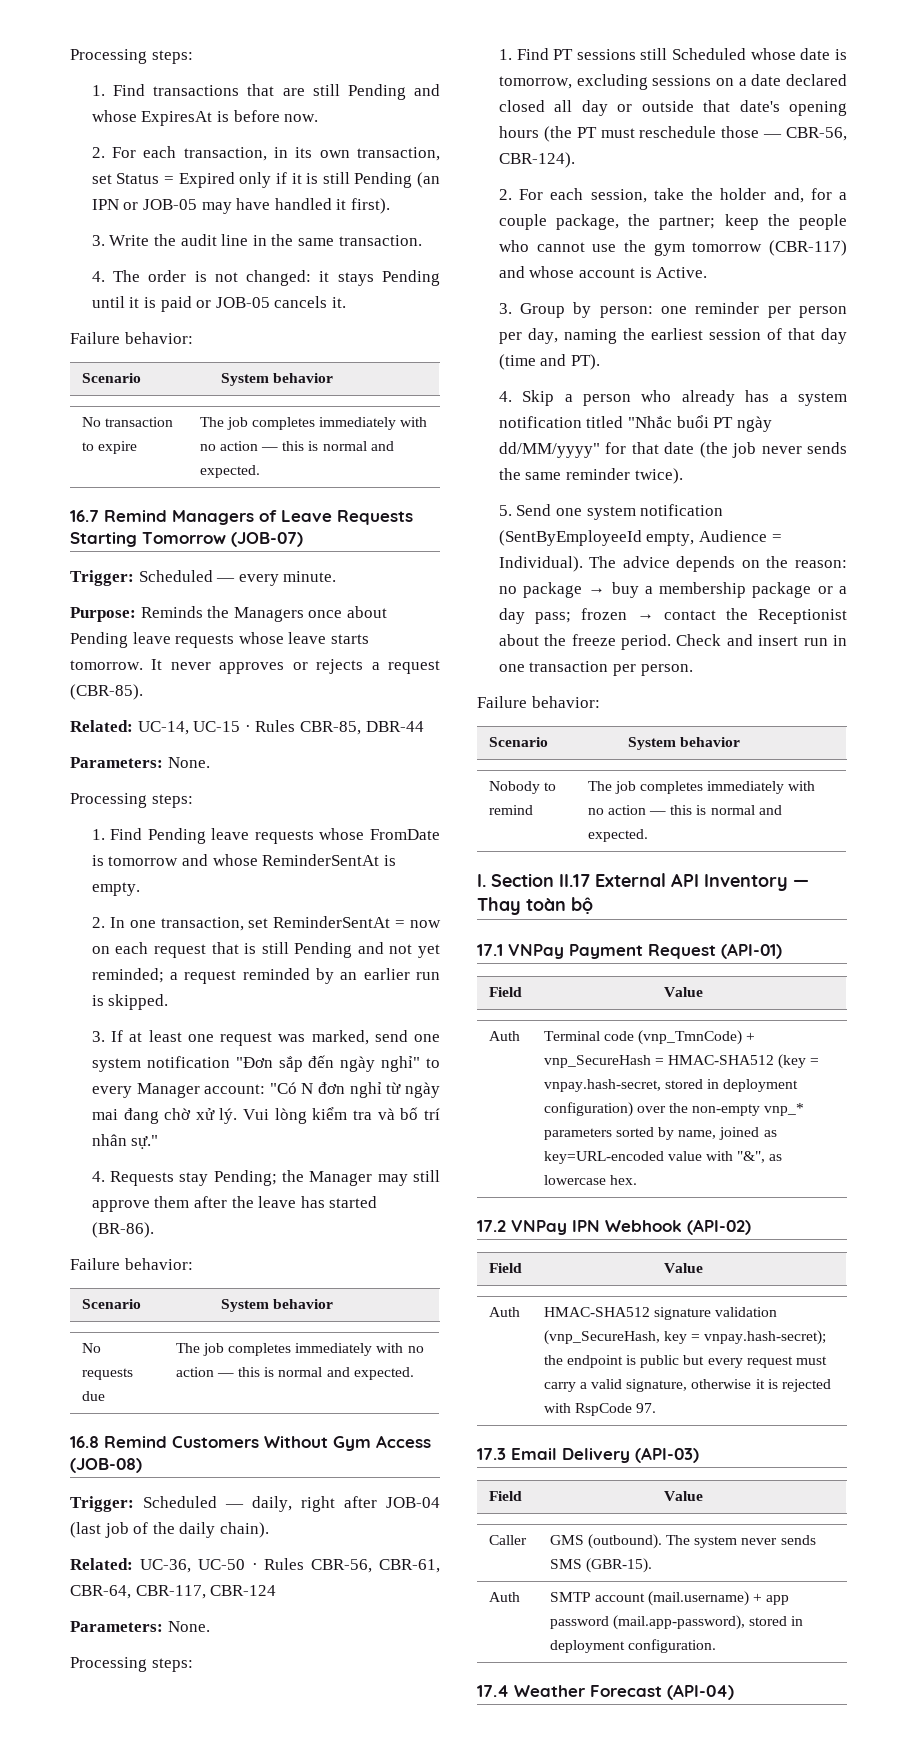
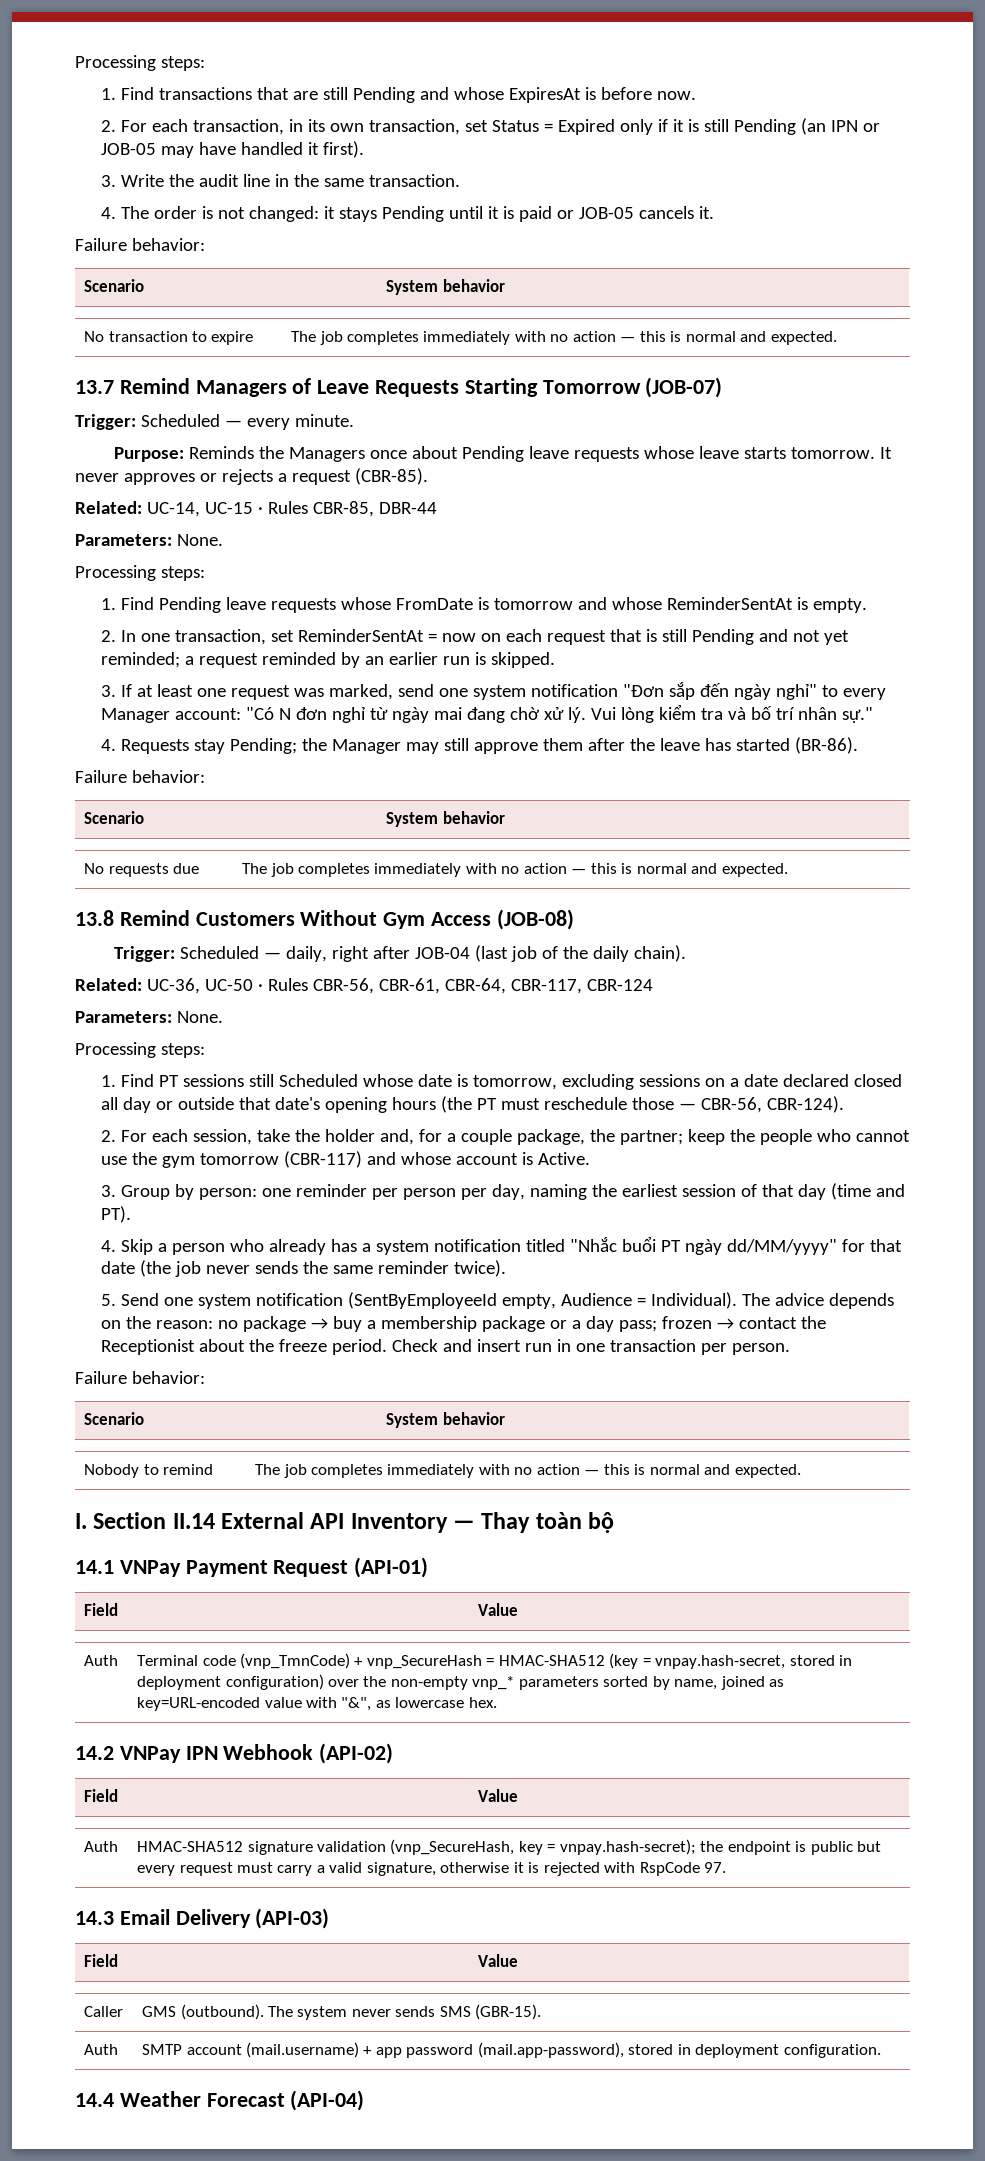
[70,510,99,522] 16.7 -> [75,380,114,394] 13.7
[70,1436,99,1448] 16.8 -> [75,910,114,926] 13.8
[559,874,590,887] II.17 -> [172,1513,215,1529] II.14
[477,944,503,956] 17.1 -> [75,1560,114,1574] 14.1
[477,1220,506,1232] 17.2 -> [75,1746,114,1760] 14.2
[477,1448,506,1460] 17.3 -> [75,1911,114,1925] 14.3
[477,1685,509,1697] 17.4 -> [75,2093,114,2107] 14.4

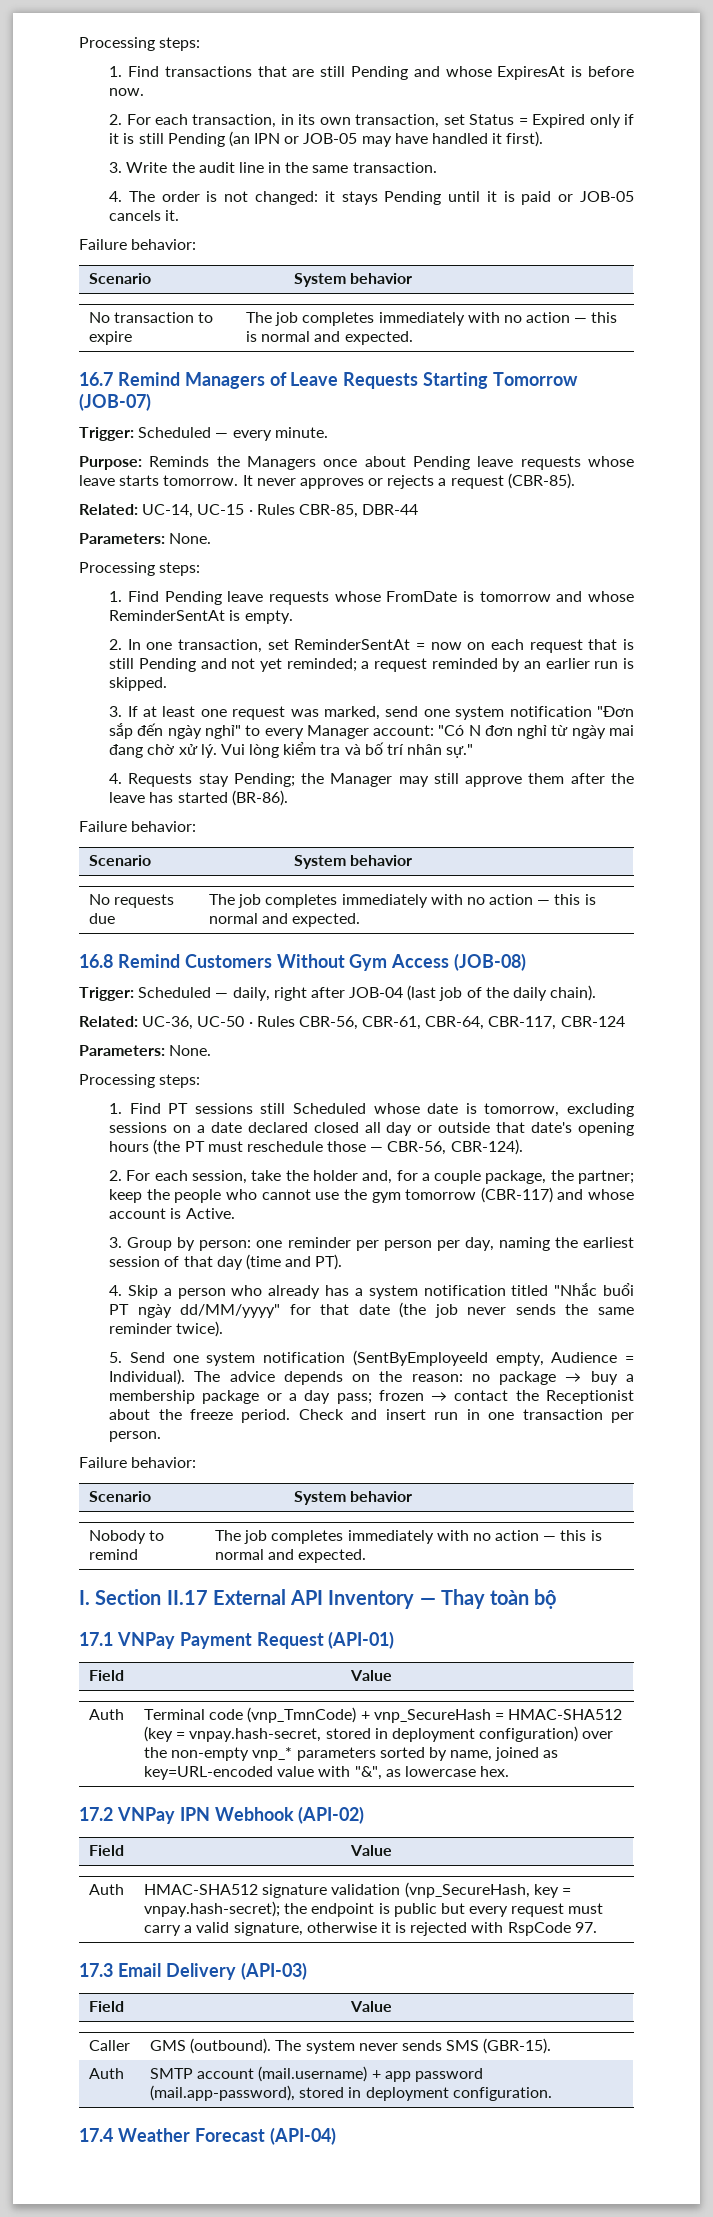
[75,380,114,394] 13.7 -> [79,372,113,386] 16.7
[75,910,114,926] 13.8 -> [79,954,113,968] 16.8
[172,1513,215,1529] II.14 -> [166,1590,208,1605] II.17
[75,1560,114,1574] 14.1 -> [79,1632,113,1646] 17.1
[75,1746,114,1760] 14.2 -> [79,1807,113,1821] 17.2
[75,1911,114,1925] 14.3 -> [79,1963,113,1977] 17.3
[75,2093,114,2107] 14.4 -> [79,2128,113,2142] 17.4

